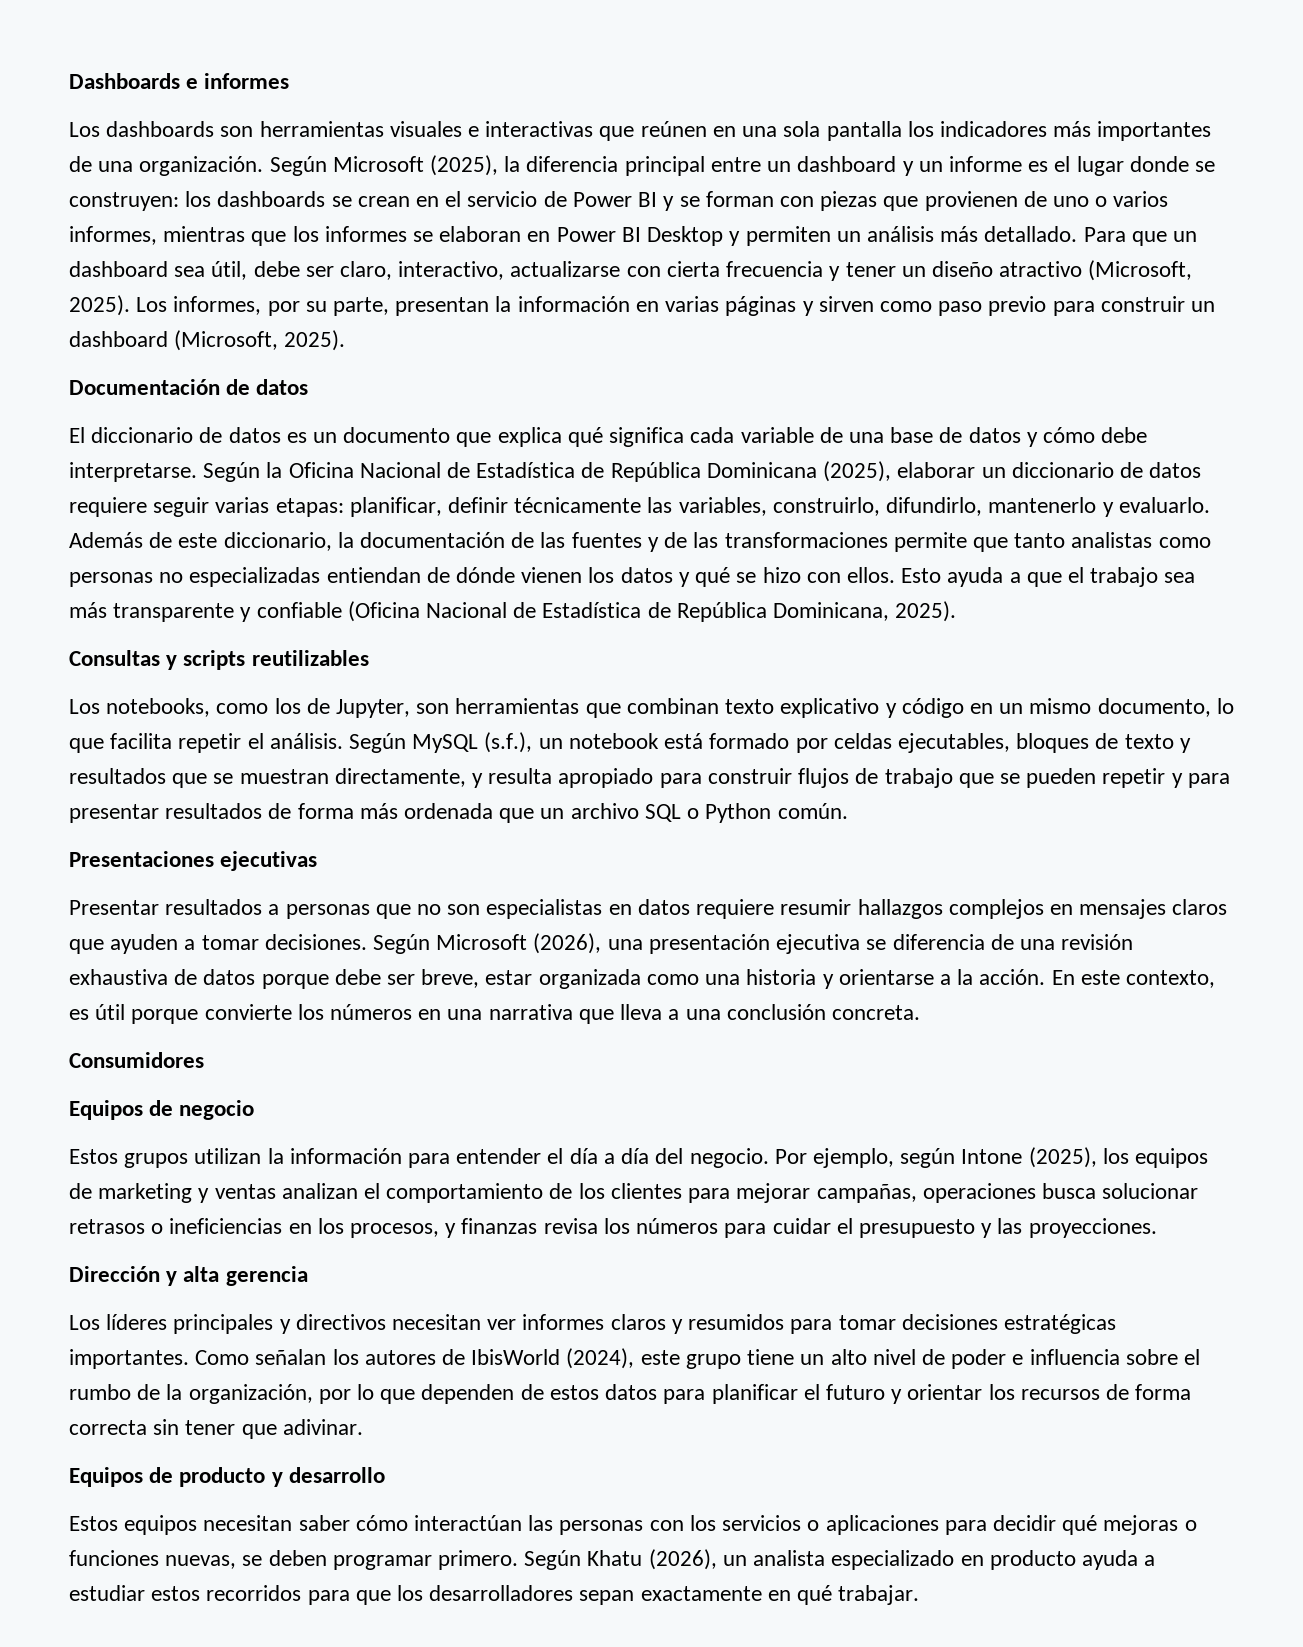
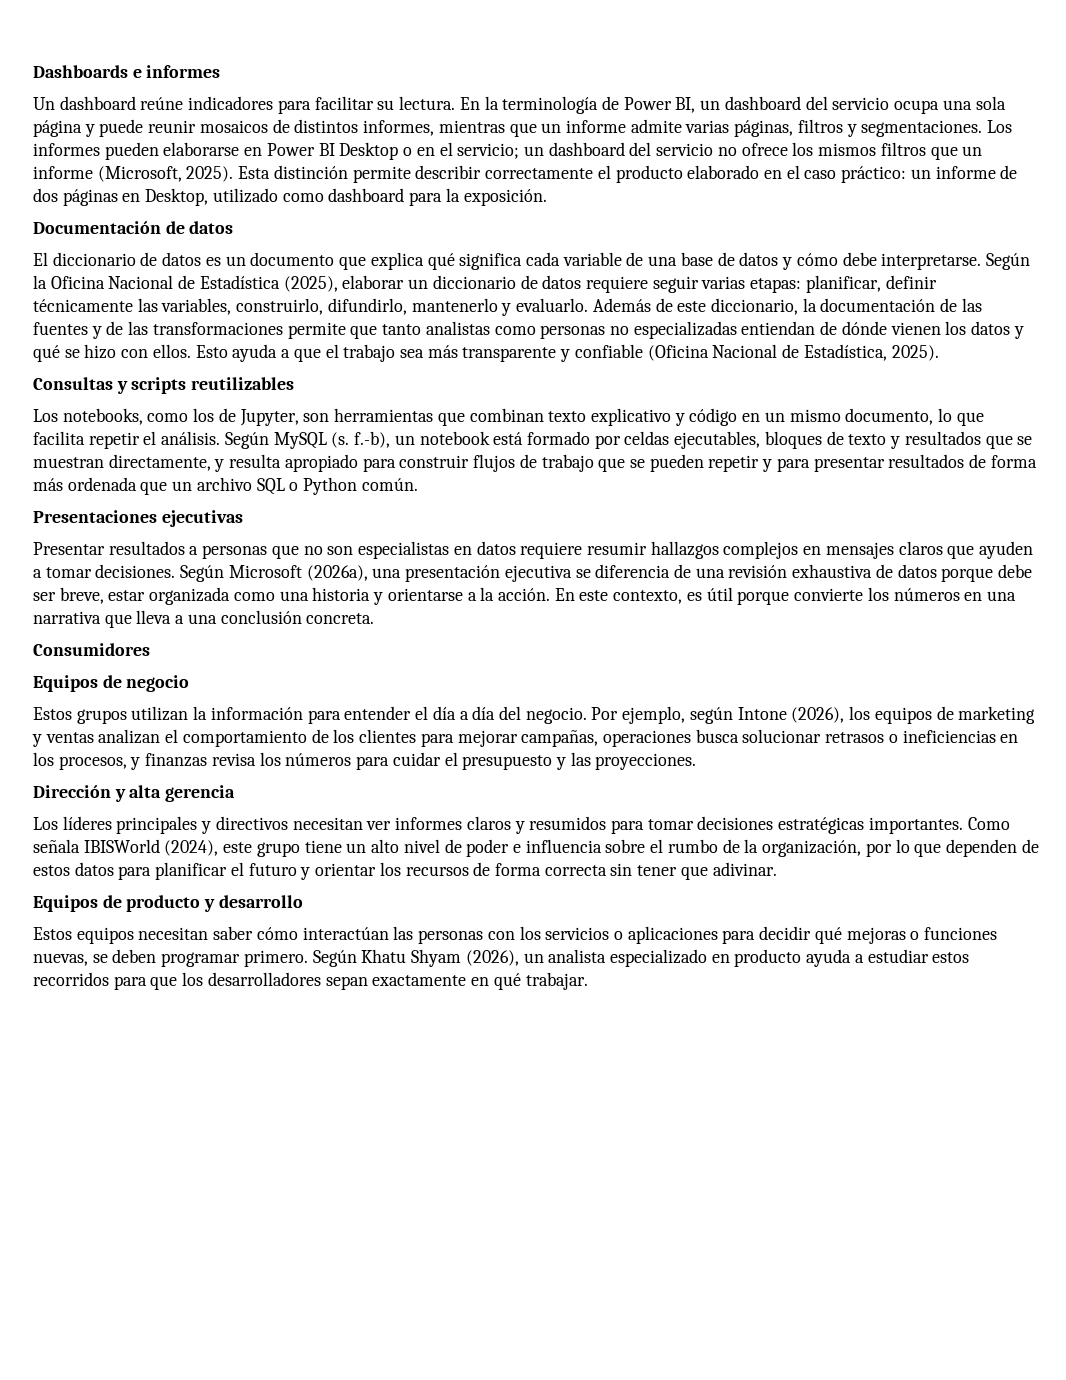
[69,121,1212,141] [69,155,1215,176] [69,191,1169,211] [69,226,1197,246] [69,260,1193,281] [69,295,1215,316] [69,330,346,351] Los dashboards son herramientas visuales e interactivas que reúnen en una sola pantalla los indicadores más importantes de una organización. Según Microsoft (2025), la diferencia principal entre un dashboard y un informe es el lugar donde se construyen: los dashboards se crean en el servicio de Power BI y se forman con piezas que provienen de uno o varios informes, mientras que los informes se elaboran en Power BI Desktop y permiten un análisis más detallado. Para que un dashboard sea útil, debe ser claro, interactivo, actualizarse con cierta frecuencia y tener un diseño atractivo (Microsoft, 2025). Los informes, por su parte, presentan la información en varias páginas y sirven como paso previo para construir un dashboard (Microsoft, 2025). -> [33,96,1006,114] [33,119,1013,137] [33,142,983,160] [33,165,1018,183] [33,188,547,206] Un dashboard reúne indicadores para facilitar su lectura. En la terminología de Power BI, un dashboard del servicio ocupa una sola página y puede reunir mosaicos de distintos informes, mientras que un informe admite varias páginas, filtros y segmentaciones. Los informes pueden elaborarse en Power BI Desktop o en el servicio; un dashboard del servicio no ofrece los mismos filtros que un informe (Microsoft, 2025). Esta distinción permite describir correctamente el producto elaborado en el caso práctico: un informe de dos páginas en Desktop, utilizado como dashboard para la exposición.
[581,462,817,482] de República Dominicana -> (280, 282) none
[542,602,890,622] Estadística de República Dominicana, -> [803,344,887,361] Estadística,
[484,732,533,753] (s.f.), -> [331,431,391,448] (s. f.-b),
[533,933,602,954] (2026), -> [306,565,368,581] (2026a),
[1028,1147,1097,1168] (2025), -> [791,707,845,723] (2026),
[255,1349,561,1365] señalan los autores de IbisWorld -> [33,839,160,853] señala IBISWorld
(643, 1558) none -> [411,949,462,967] Shyam

